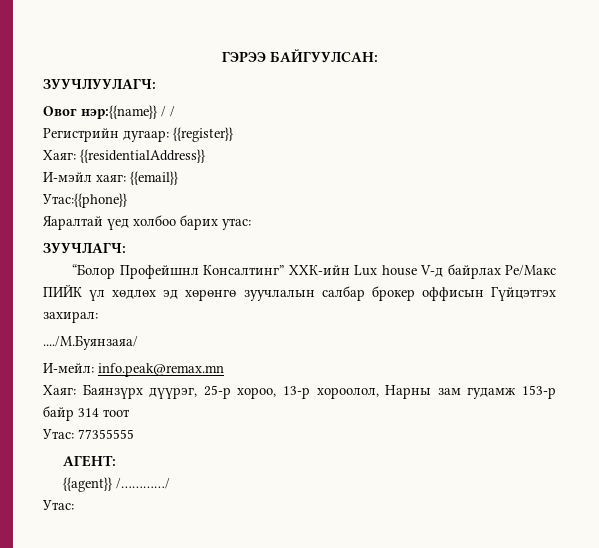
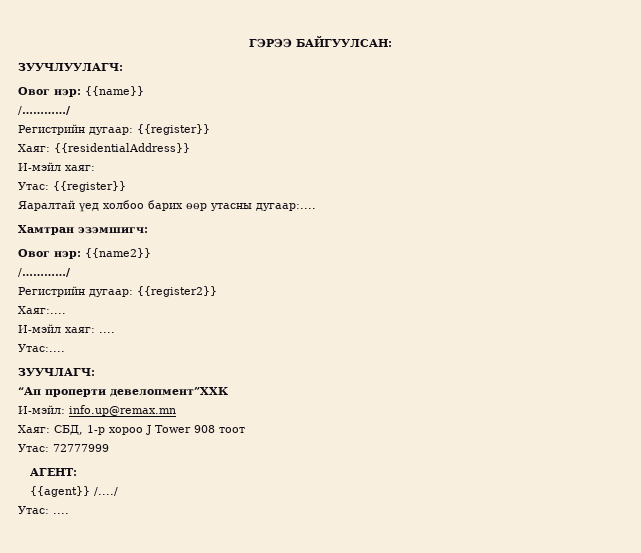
[81,105,175,119] нэр:{{name}} / / -> [54,86,144,97] [18,106,71,115] нэр: {{name}} // /…………/
[130,171,178,185] [42,193,127,208] {{email}} // Утас:{{phone}} -> [18,181,126,192] // Утас: {{register}}
[222,218,251,230] [43,242,126,254] [72,264,556,279] [43,284,556,301] [43,311,98,323] [43,335,138,350] [43,363,224,377] [43,384,557,399] [43,406,99,421] утас: // ЗУУЧЛАГЧ: // “Болор Профейшнл Консалтинг” ХХК-ийн Lux house V-д байрлах Ре/Макс ПИЙК үл хөдлөх эд хөрөнгө зуучлалын салбар брокер оффисын Гүйцэтгэх захирал: // ..../М.Буянзаяа/ // И-мейл: info.peak@remax.mn // Хаяг: Баянзүрх дүүрэг, 25-р хороо, 13-р хороолол, Нарны зам гудамж 153-р байр 314 -> [186,203,316,211] [18,225,148,235] [18,248,151,259] [18,268,71,277] [18,286,217,297] [18,306,66,314] [18,324,115,333] [18,344,65,352] [18,368,95,376] [18,387,228,397] [18,405,176,416] [18,425,215,435] өөр утасны дугаар:.... // Хамтран эзэмшигч: // Овог нэр: {{name2}} // /…………/ // Регистрийн дугаар: {{register2}} // Хаяг:.... // И-мэйл хаяг: .... // Утас:.... // ЗУУЧЛАГЧ: // “Ап проперти девелопмент”ХХК // И-мэйл: info.up@remax.mn // Хаяг: СБД, 1-р хороо J Tower 908
[78,429,134,439] 77355555 -> [53,444,109,452] 72777999
[115,478,170,489] [42,500,74,510] /…………/ // Утас: -> [94,487,119,496] [18,506,69,514] /..../ // Утас: ....

